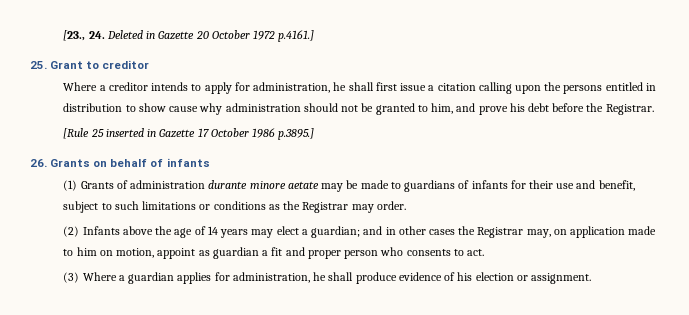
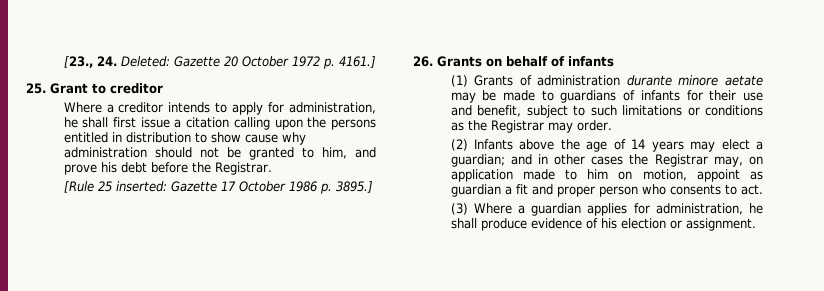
[106,30,156,39] Deleted in -> [120,56,170,67] Deleted:
[278,30,315,42] p.4161.] -> [322,56,376,69] p. 4161.]
[105,128,157,137] inserted in -> [115,181,167,192] inserted:
[278,128,315,140] p.3895.] -> [319,181,373,194] p. 3895.]

